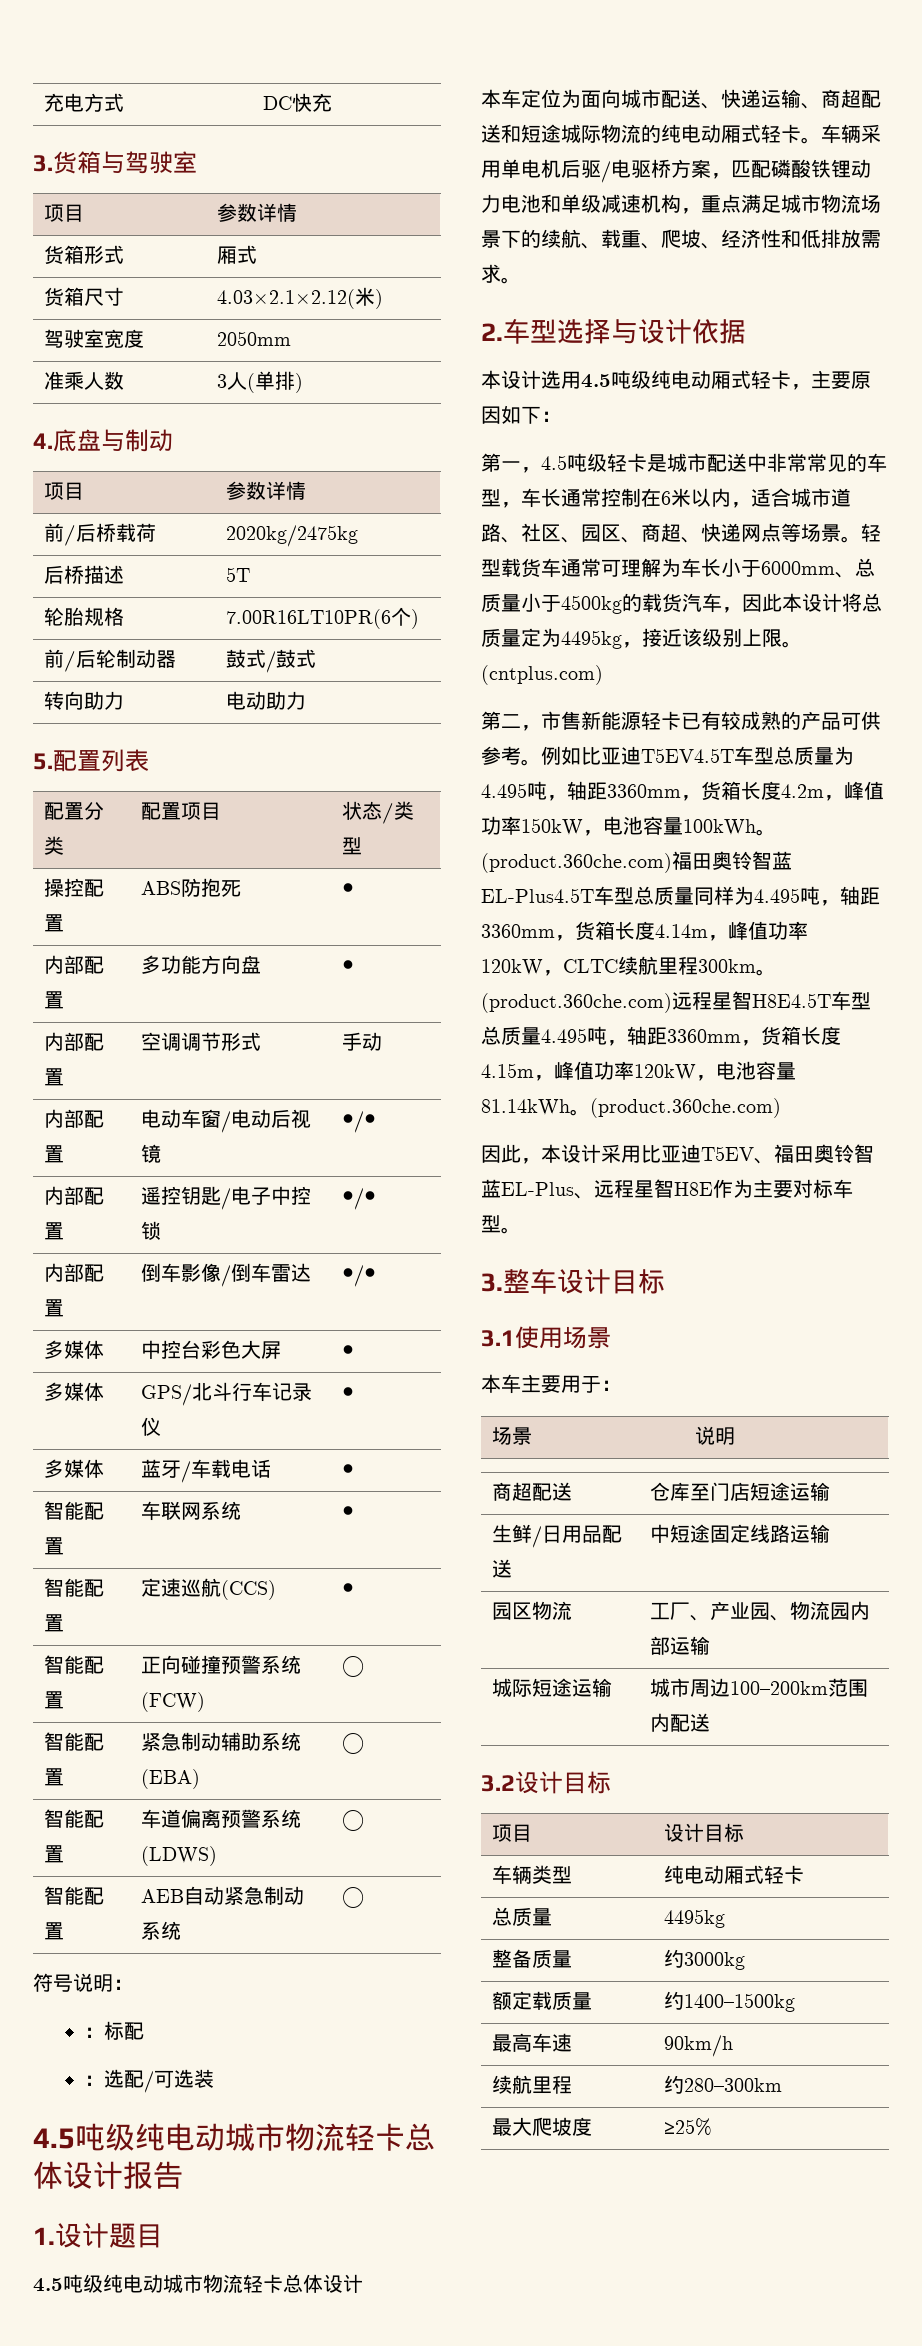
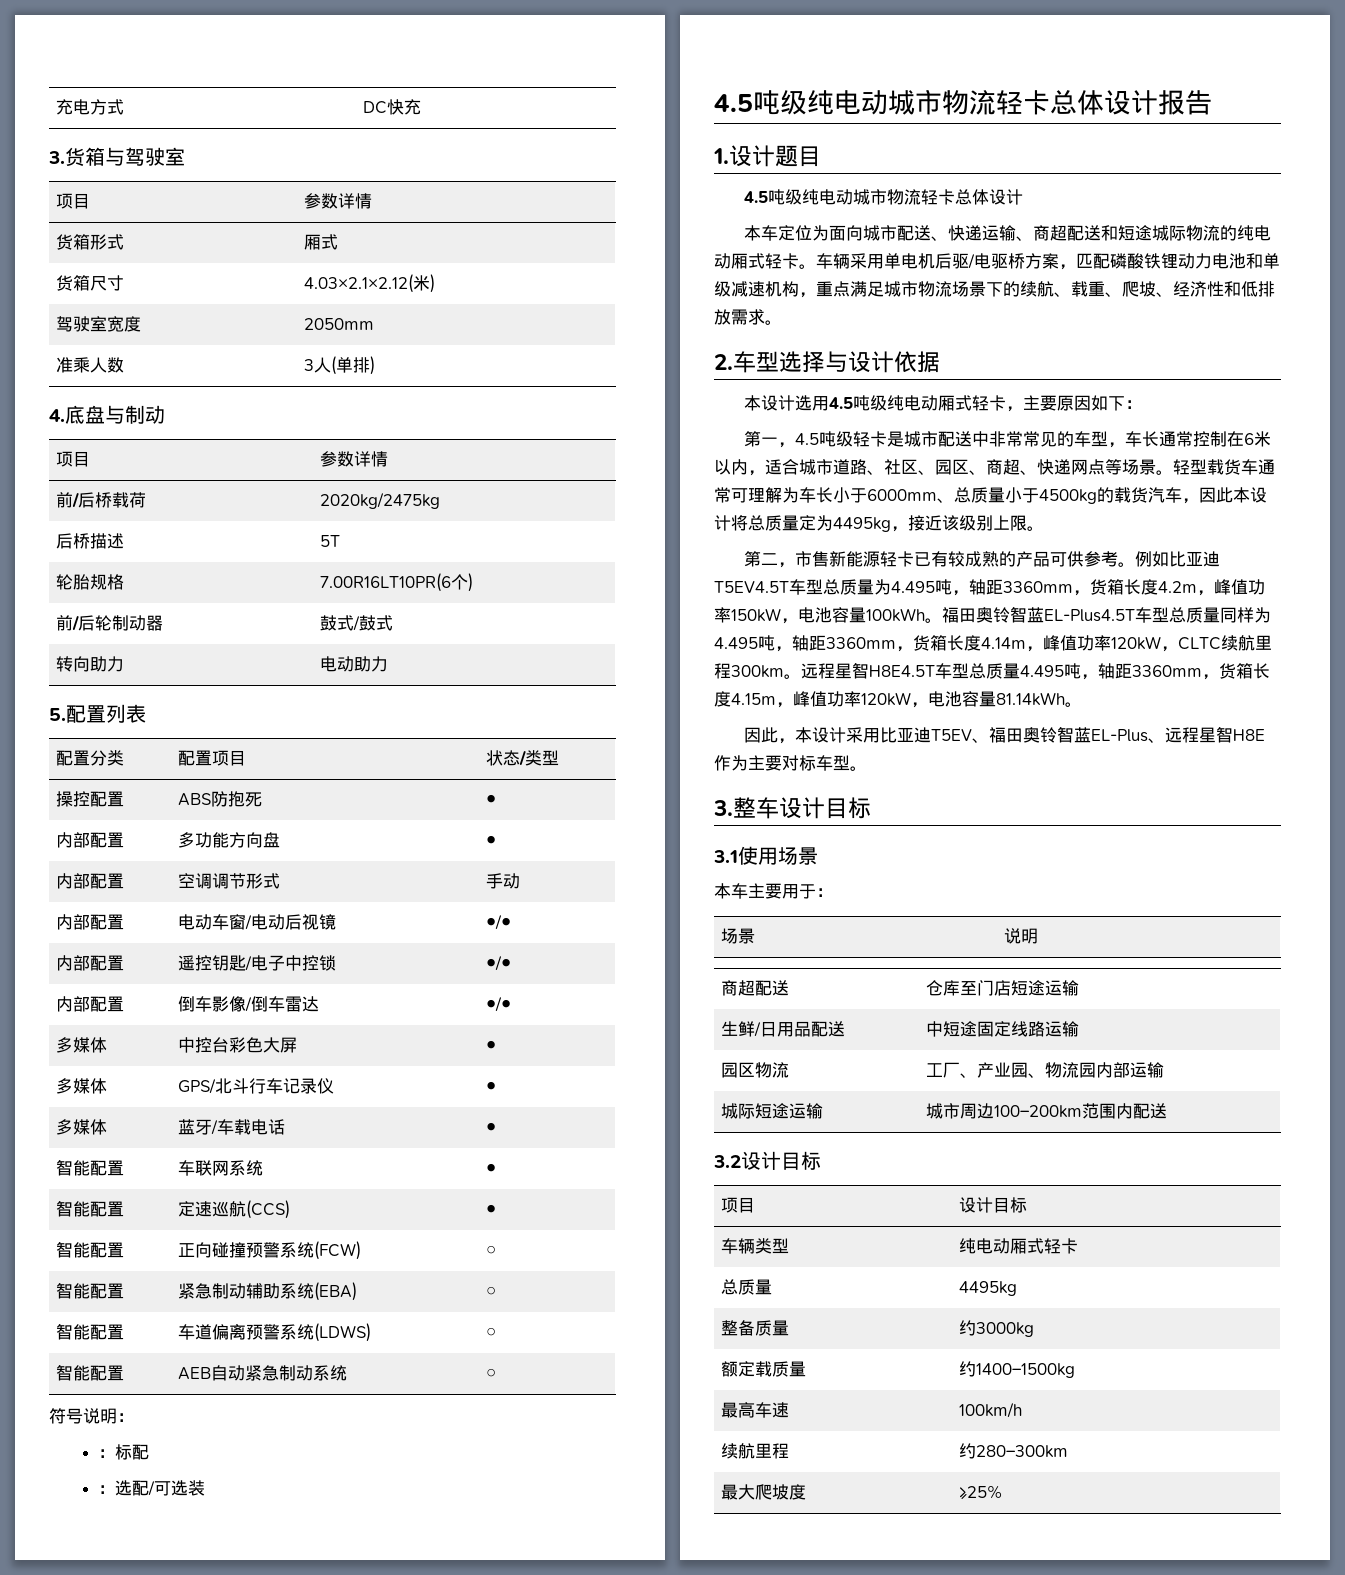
[481,665,603,685] (cntplus.com) -> (1044, 528) none
[481,853,672,873] (product.360che.com) -> (942, 620) none
[481,993,672,1013] (product.360che.com) -> (801, 676) none
[590,1098,781,1118] (product.360che.com) -> (1082, 704) none
[664,2035,734,2057] 90km/h -> [959,1402,1023,1418] 100km/h

